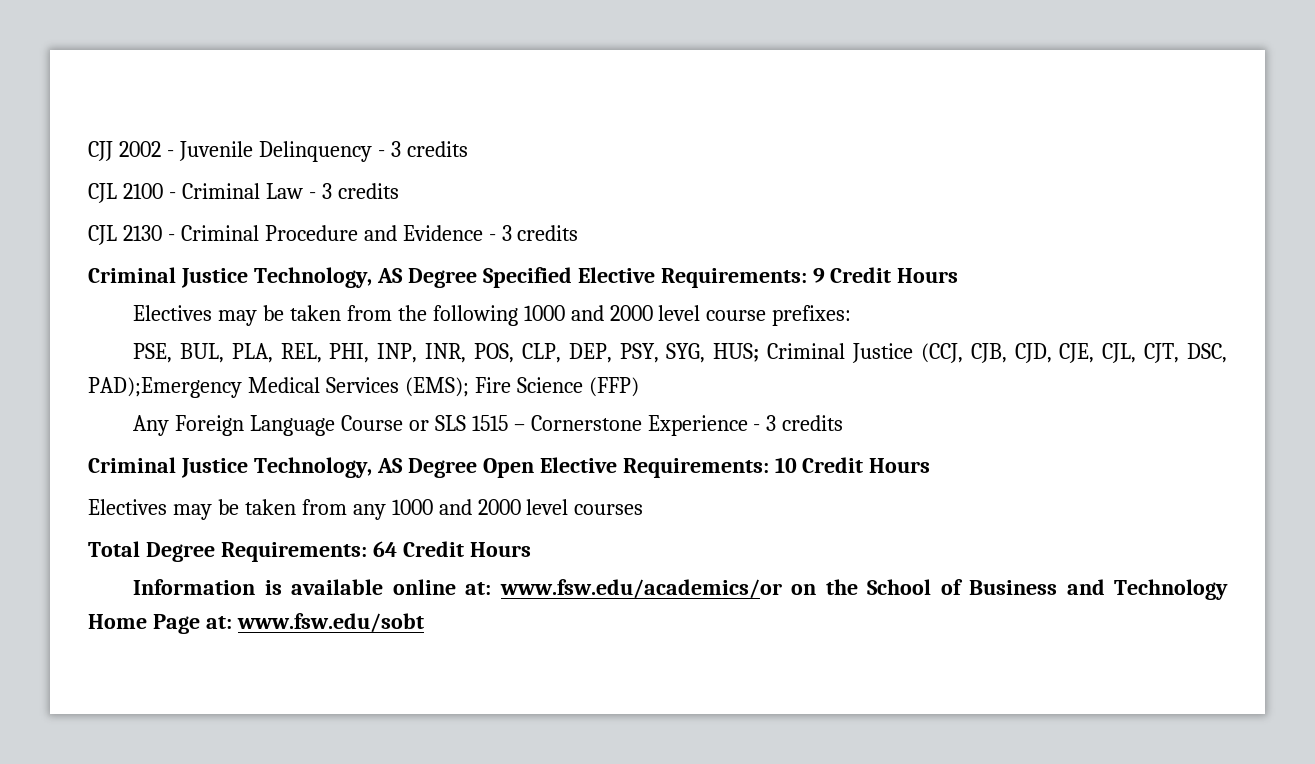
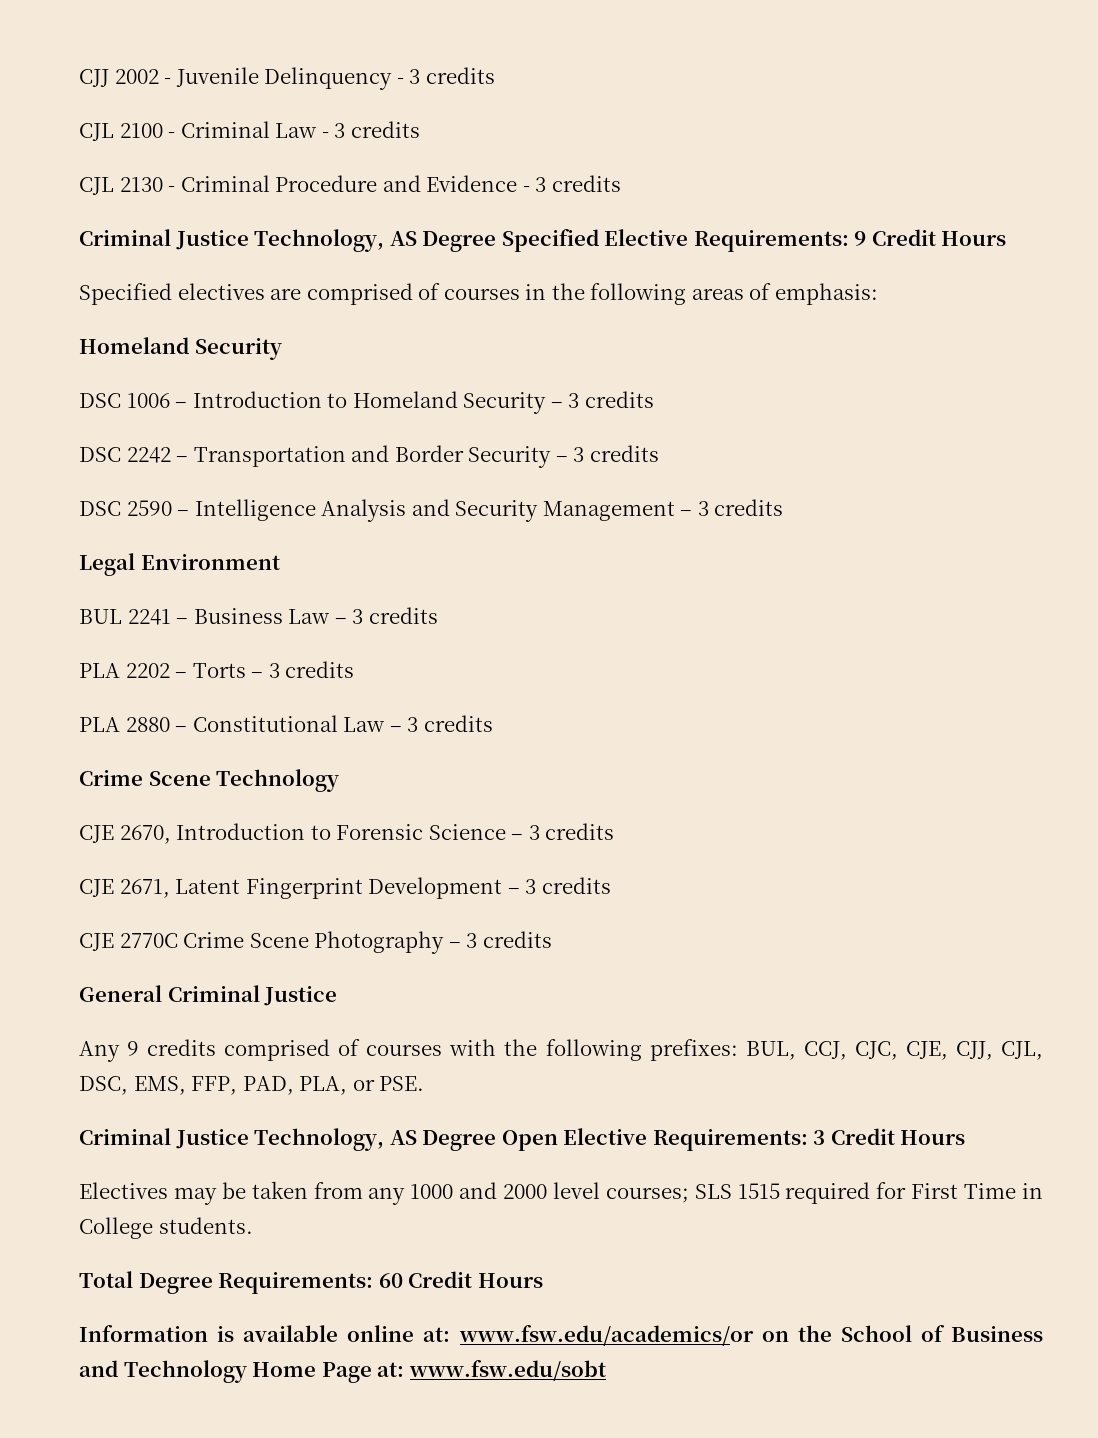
[133,305,852,326] [133,343,1227,363] [88,377,639,398] [133,415,844,436] Electives may be taken from the following 1000 and 2000 level course prefixes: // PSE, BUL, PLA, REL, PHI, INP, INR, POS, CLP, DEP, PSY, SYG, HUS; Criminal Justice (CCJ, CJB, CJD, CJE, CJL, CJT, DSC, PAD);Emergency Medical Services (EMS); Fire Science (FFP) // Any Foreign Language Course or SLS 1515 – Cornerstone Experience - 3 credits -> [79,283,878,305] [79,337,282,360] [79,391,654,414] [79,445,659,468] [79,499,784,522] [79,553,280,576] [79,607,438,625] [79,661,355,678] [79,715,493,732] [79,769,340,792] [79,823,615,844] [79,877,611,899] [79,931,552,954] [79,985,338,1006] [79,1039,1044,1062] [79,1076,425,1095] Specified electives are comprised of courses in the following areas of emphasis: // Homeland Security // DSC 1006 – Introduction to Homeland Security – 3 credits // DSC 2242 – Transportation and Border Security – 3 credits // DSC 2590 – Intelligence Analysis and Security Management – 3 credits // Legal Environment // BUL 2241 – Business Law – 3 credits // PLA 2202 – Torts – 3 credits // PLA 2880 – Constitutional Law – 3 credits // Crime Scene Technology // CJE 2670, Introduction to Forensic Science – 3 credits // CJE 2671, Latent Fingerprint Development – 3 credits // CJE 2770C Crime Scene Photography – 3 credits // General Criminal Justice // Any 9 credits comprised of courses with the following prefixes: BUL, CCJ, CJC, CJE, CJJ, CJL, DSC, EMS, FFP, PAD, PLA, or PSE.
[774,457,797,473] 10 -> [813,1130,826,1145] 3
[574,504,644,515] courses -> [605,1182,1043,1204] [79,1217,253,1239] courses; SLS 1515 required for First Time in College students.
[372,541,397,557] 64 -> [378,1273,403,1288] 60

